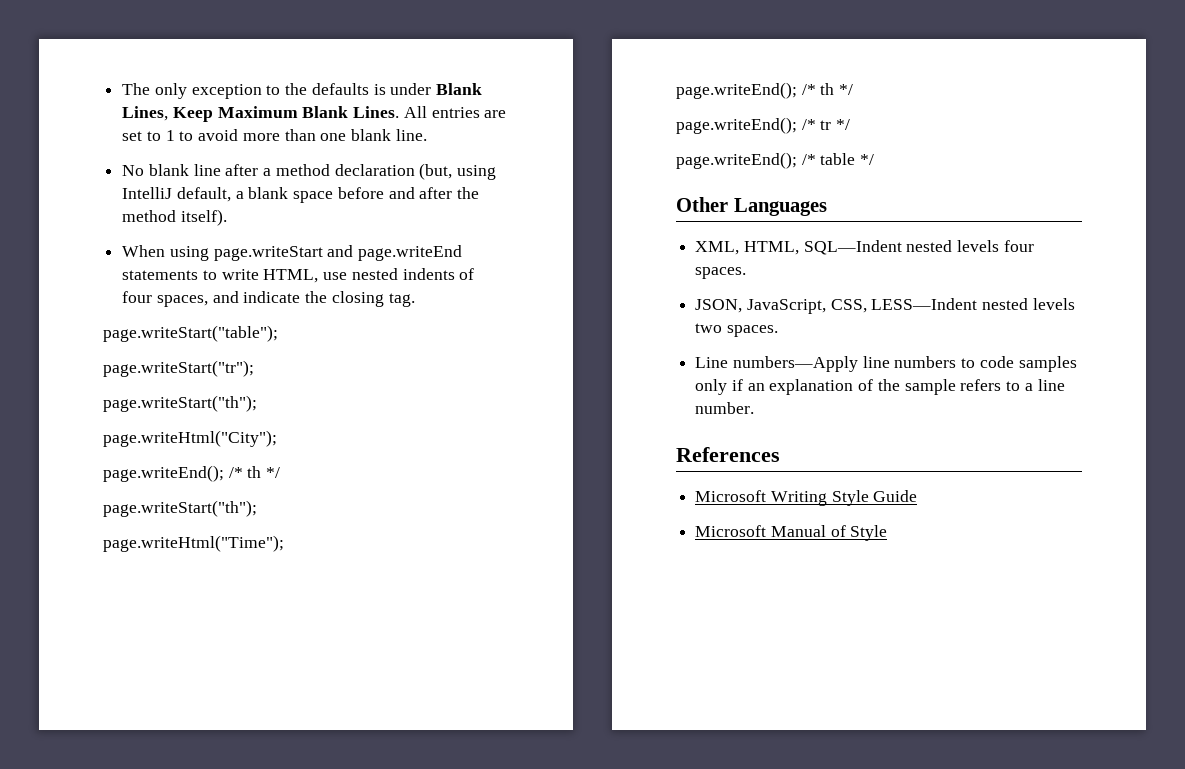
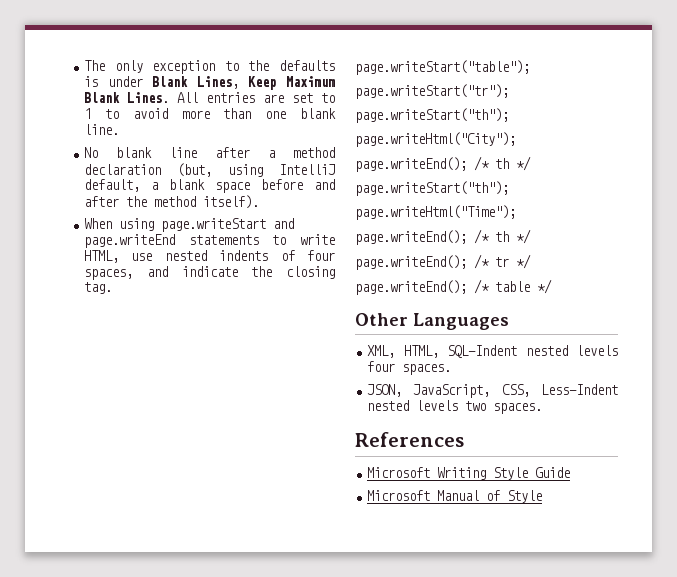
[871,298,978,310] LESS—Indent -> [541,384,618,395] Less—Indent
[695,356,1077,372] [695,379,1065,395] [695,402,755,414] // Line numbers—Apply line numbers to code samples only if an explanation of the sample refers to a line number. -> (543, 408) none

